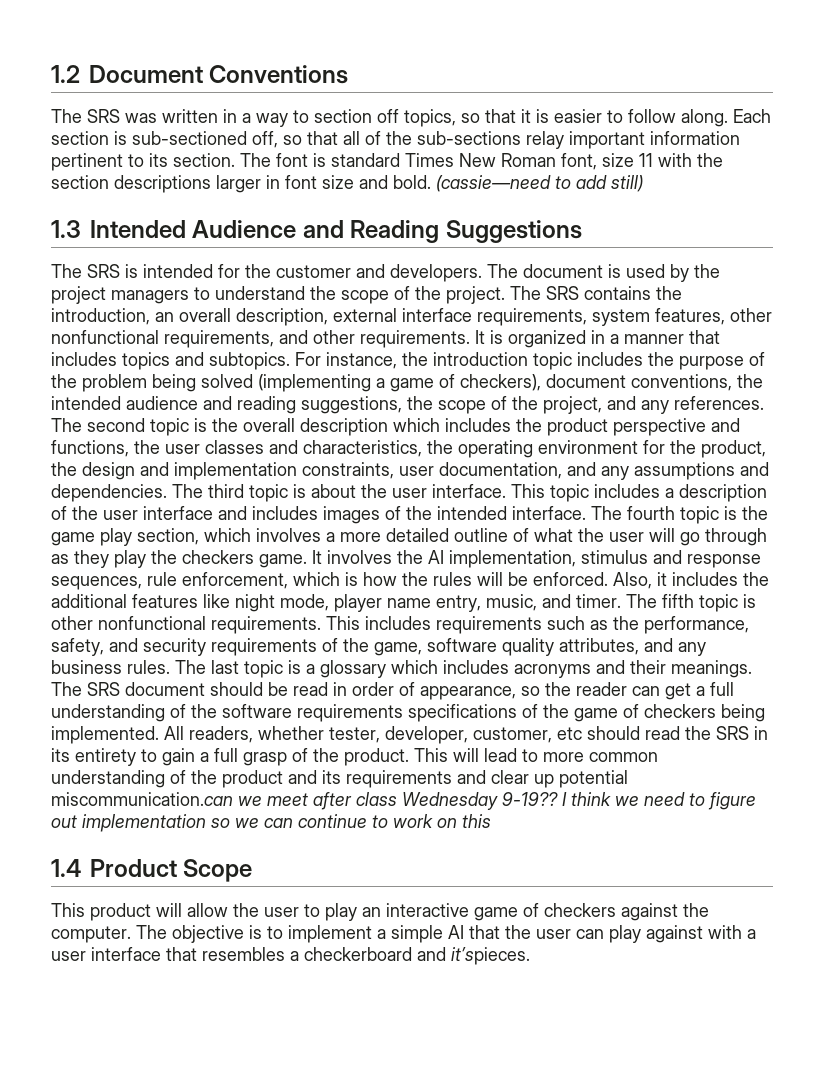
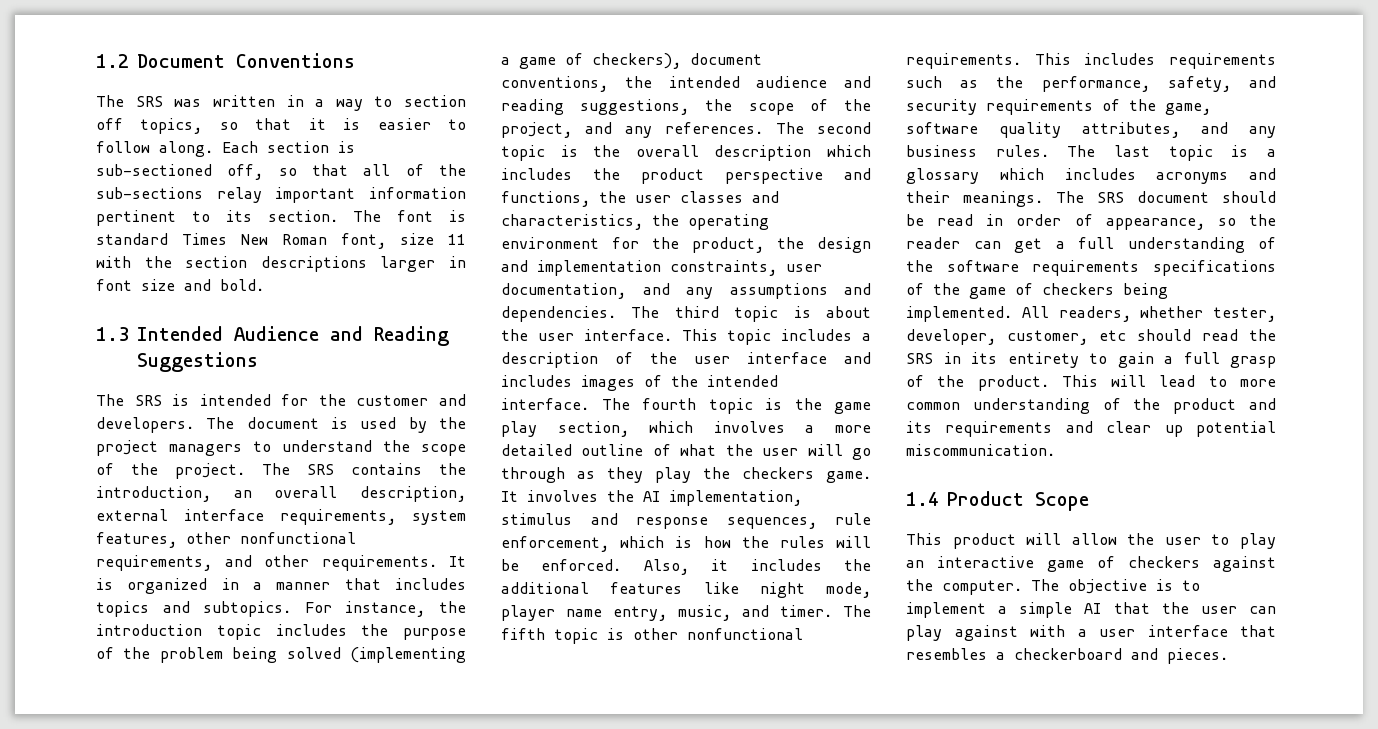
[436,175,643,192] (cassie—need to add still) -> (264, 285) none
[51,792,756,810] [51,814,491,832] miscommunication.can we meet after class Wednesday 9-19?? I think we need to figure out implementation so we can continue to work on this -> [906,444,1055,456] miscommunication.
[451,947,530,965] it’spieces. -> [1167,648,1228,664] pieces.

